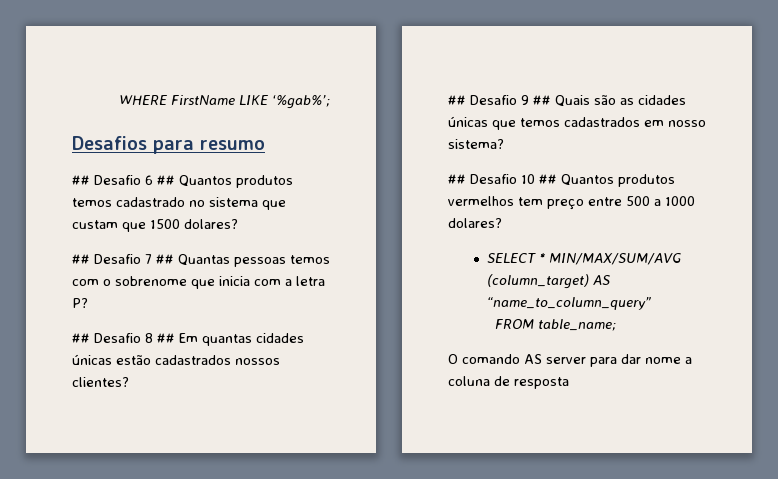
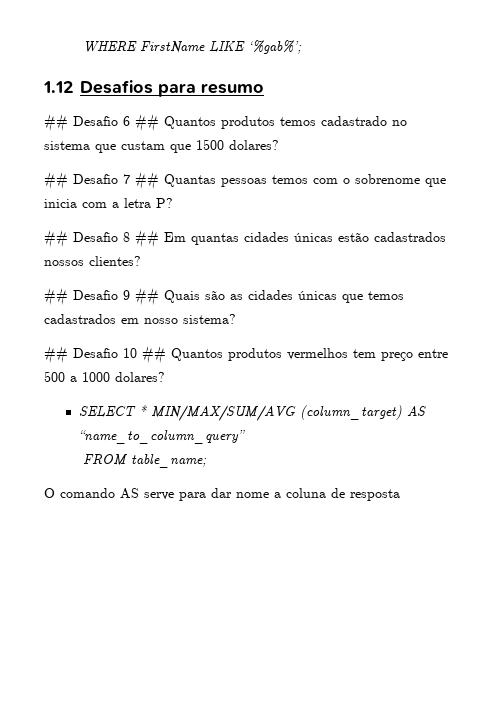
(330, 102) none -> [43,81,73,93] 1.12
[546,357,586,364] server -> [144,492,174,500] serve

